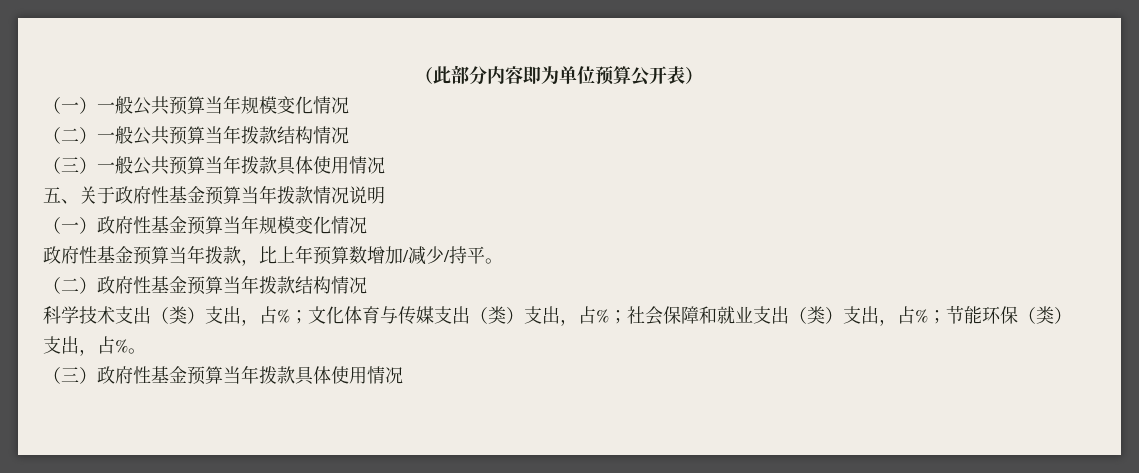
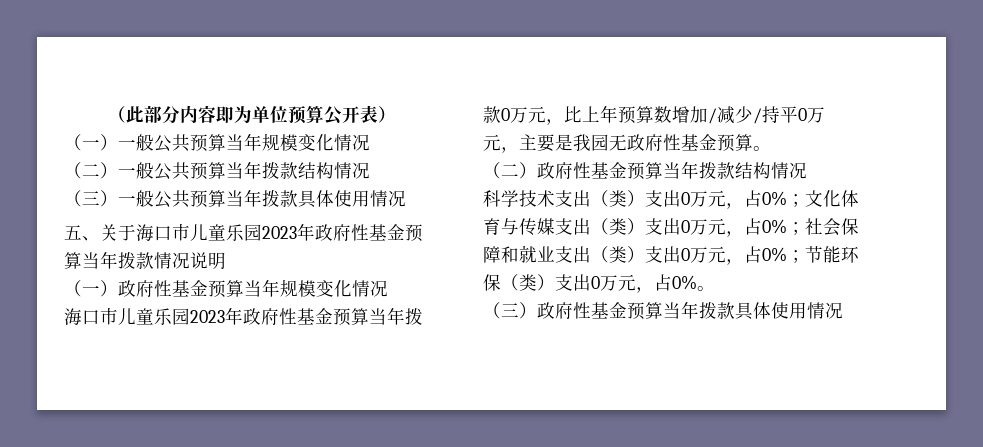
(115, 195) none -> [136,223,315,242] 海口市儿童乐园2023年
[43,245,241,265] 政府性基金预算当年拨款 -> [64,307,423,326] [483,106,546,123] 海口市儿童乐园2023年政府性基金预算当年拨款0万元
(485, 255) none -> [798,107,825,123] [483,134,753,153] 0万元，主要是我园无政府性基金预算
[241,306,290,326] ，占% -> [681,190,787,209] 0万元，占0%
[560,306,609,326] ，占% -> [681,218,787,237] 0万元，占0%
[879,306,928,326] ，占% -> [681,246,787,265] 0万元，占0%
[79,336,128,356] ，占% -> [591,274,697,293] 0万元，占0%

